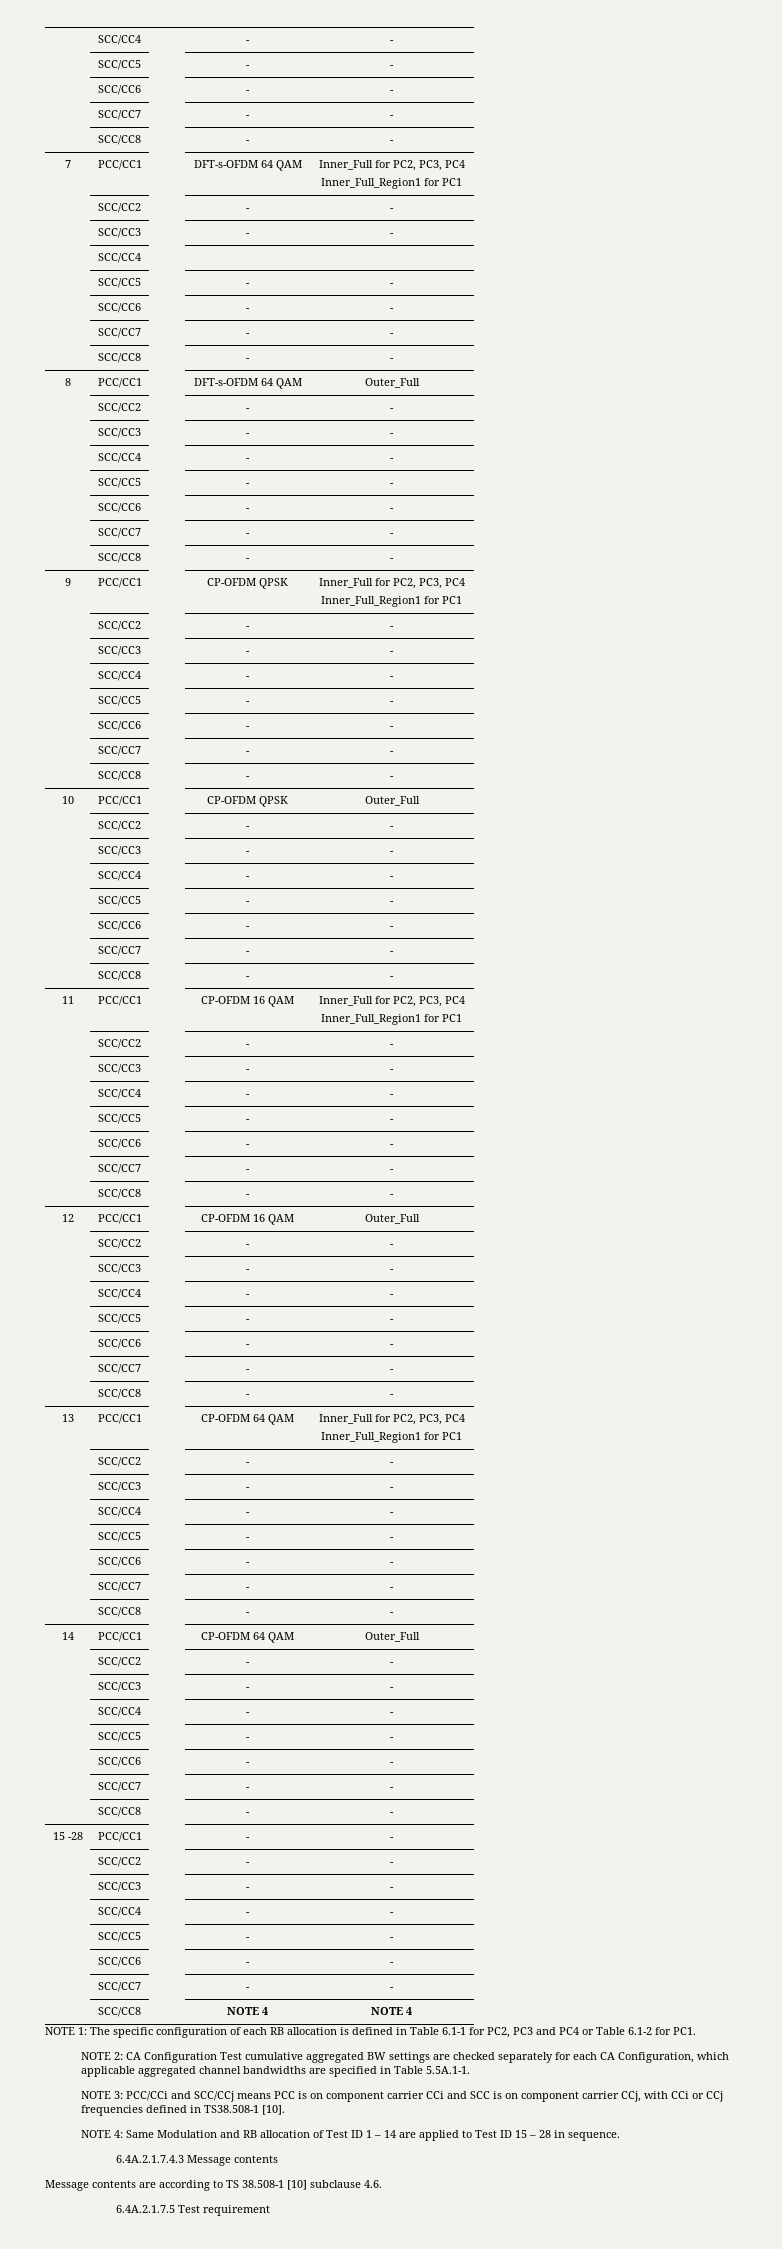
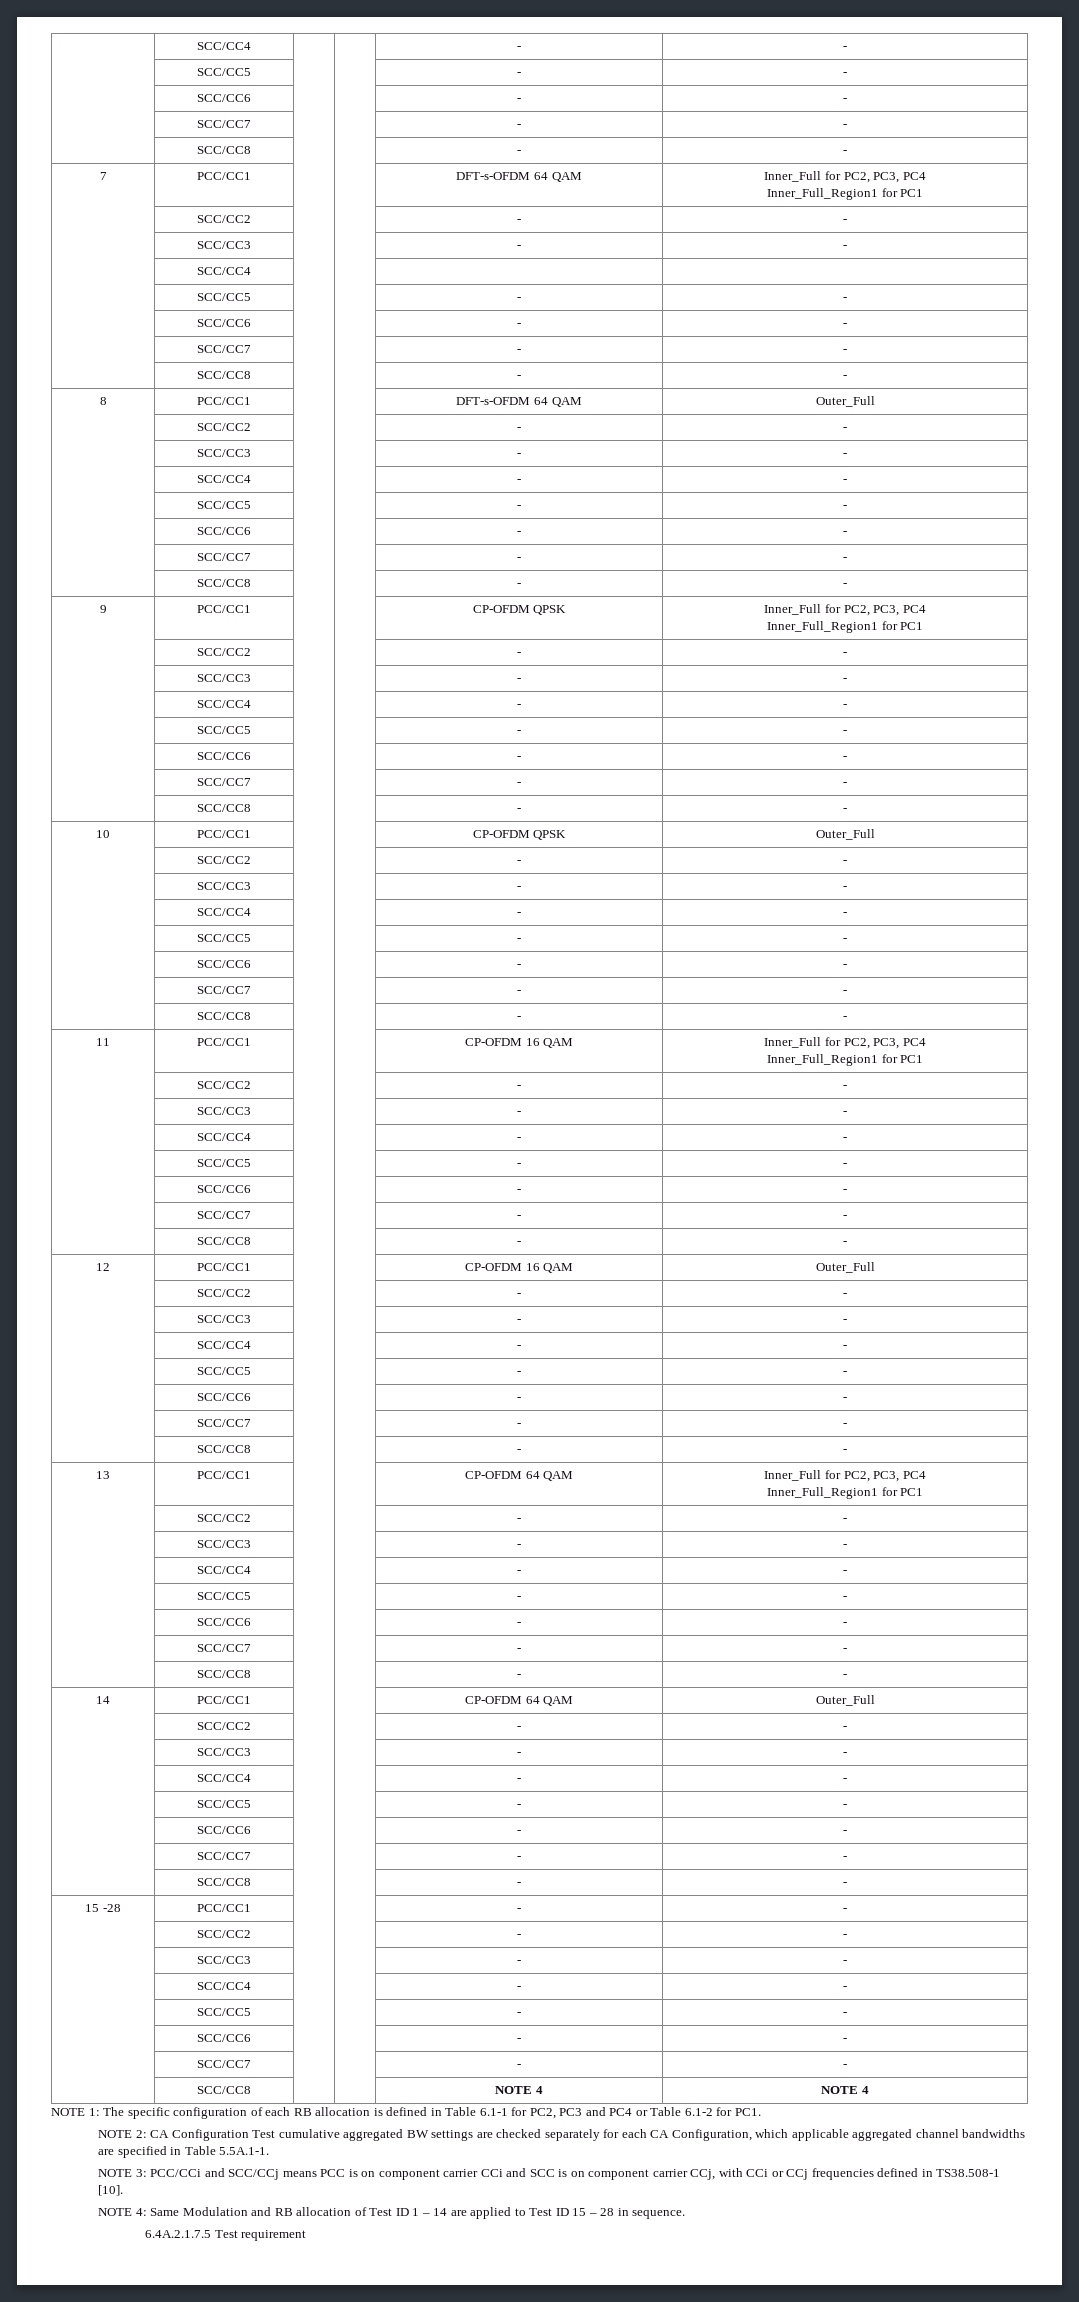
[116,2155,279,2166] [45,2180,382,2191] // 6.4A.2.1.7.4.3 Message contents // Message contents are according to TS 38.508-1 [10] subclause 4.6. -> (686, 2214) none

